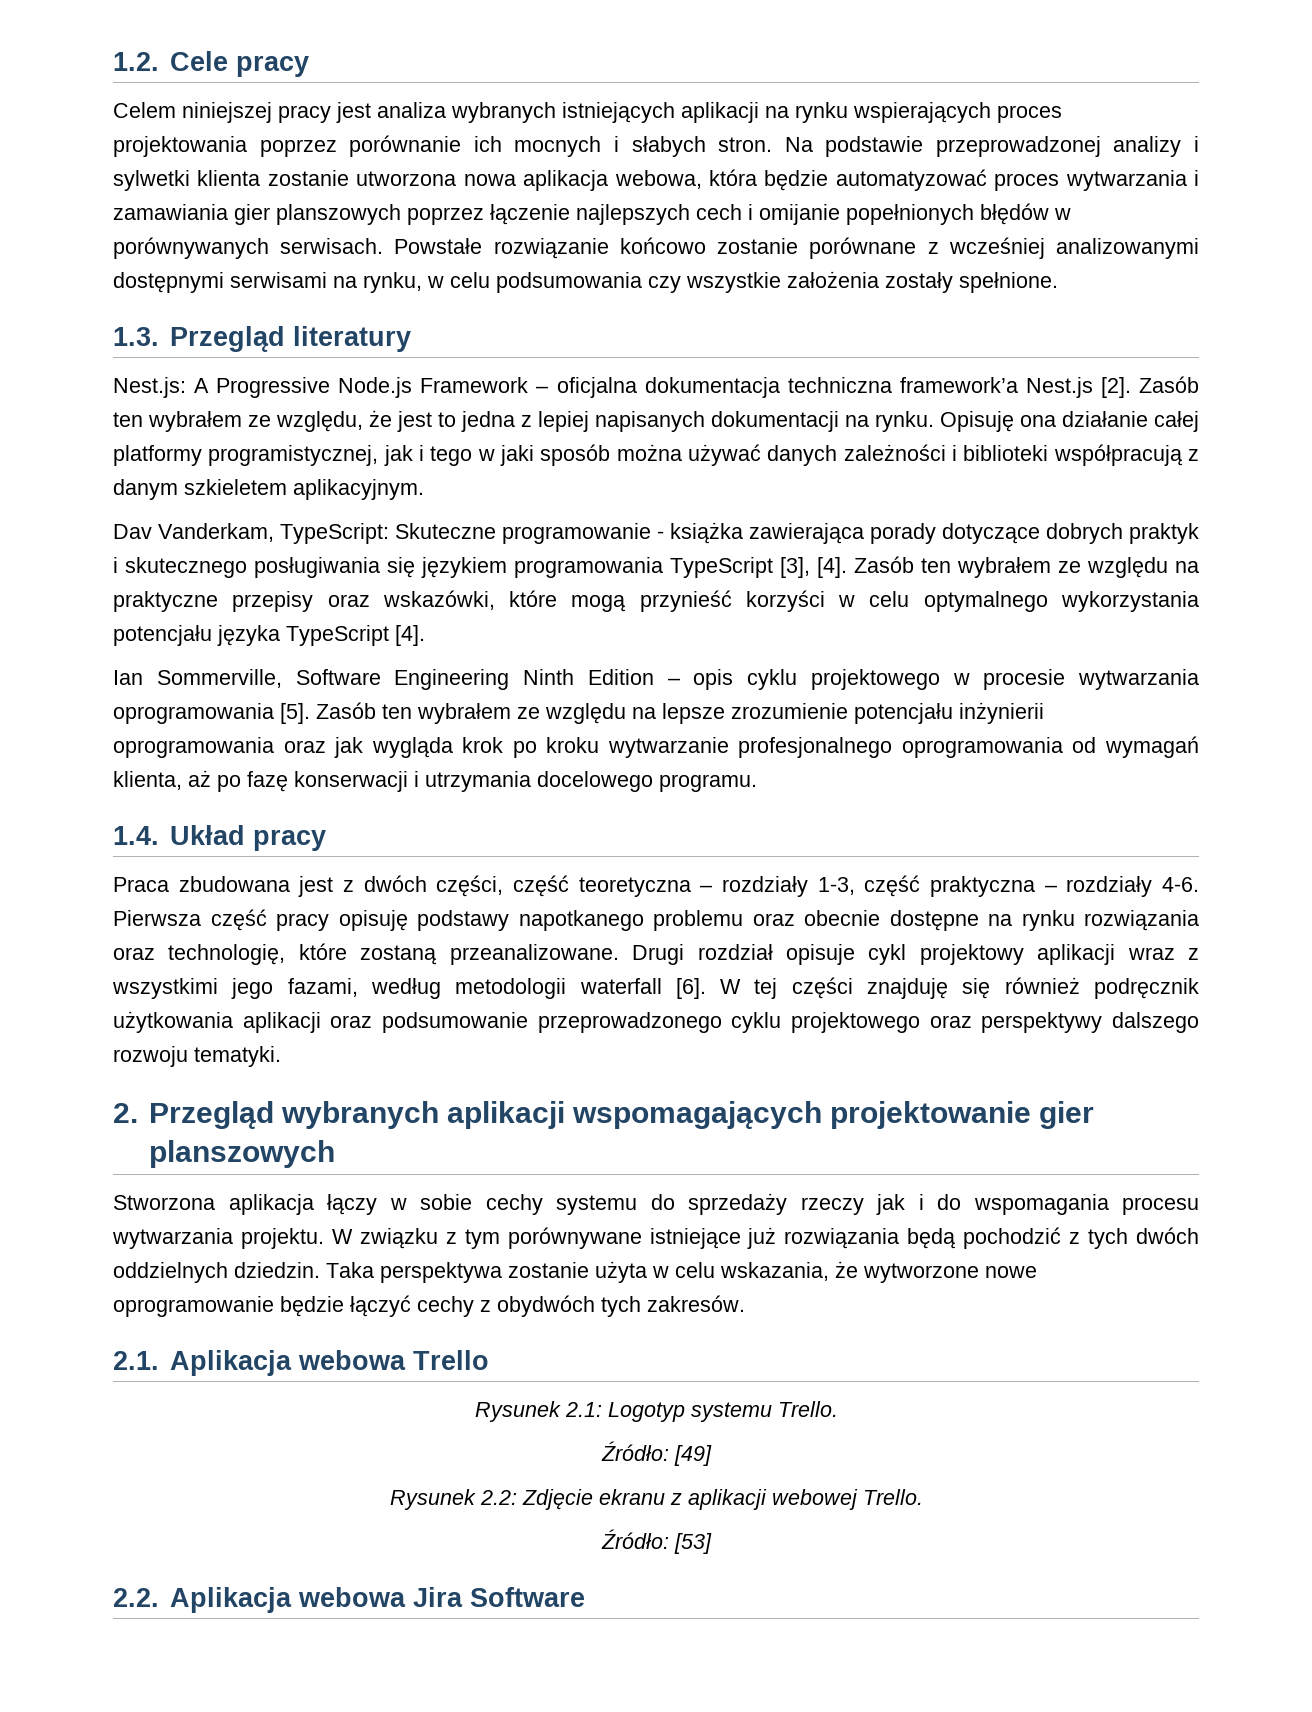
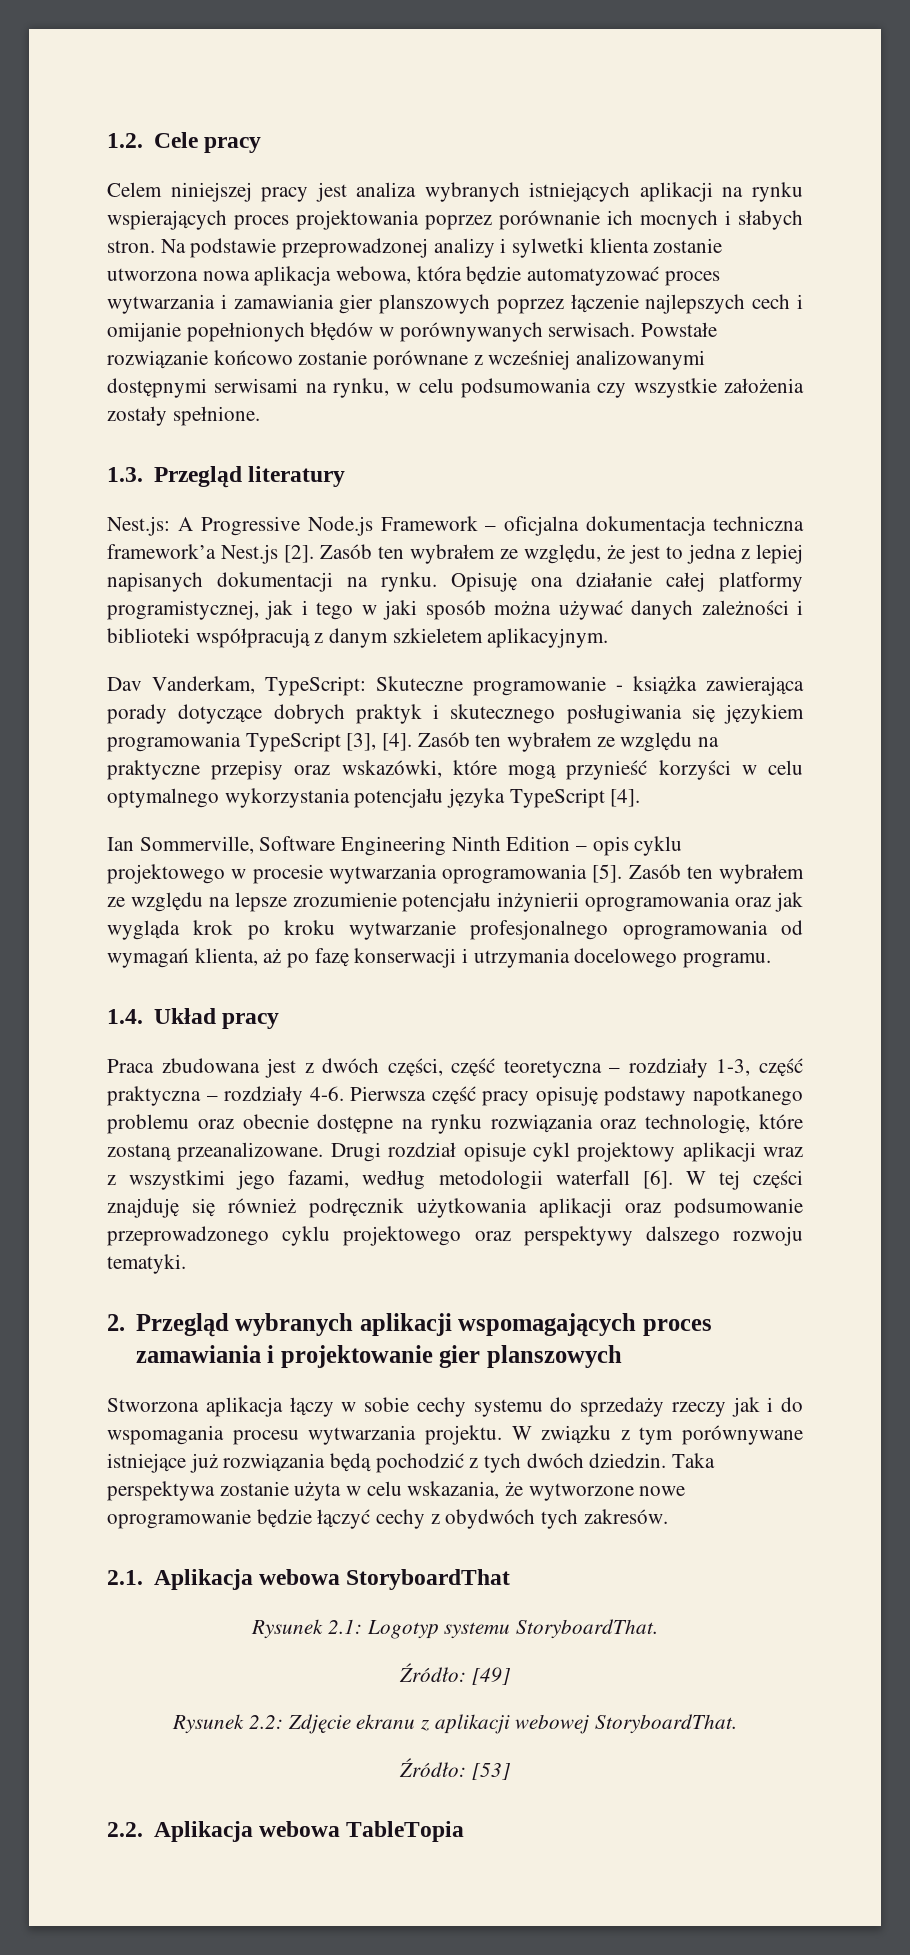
(823, 1115) none -> [642,1319,712,1336] [135,1345,275,1363] proces zamawiania i
[113,1262,228,1283] oddzielnych -> (584, 1460) none
[412,1350,489,1370] Trello -> [346,1569,511,1590] StoryboardThat
[777,1401,838,1417] Trello. -> [515,1619,658,1639] StoryboardThat.
[862,1489,923,1505] Trello. -> [594,1714,737,1734] StoryboardThat.
[412,1587,585,1607] Jira Software -> [346,1821,465,1842] TableTopia

